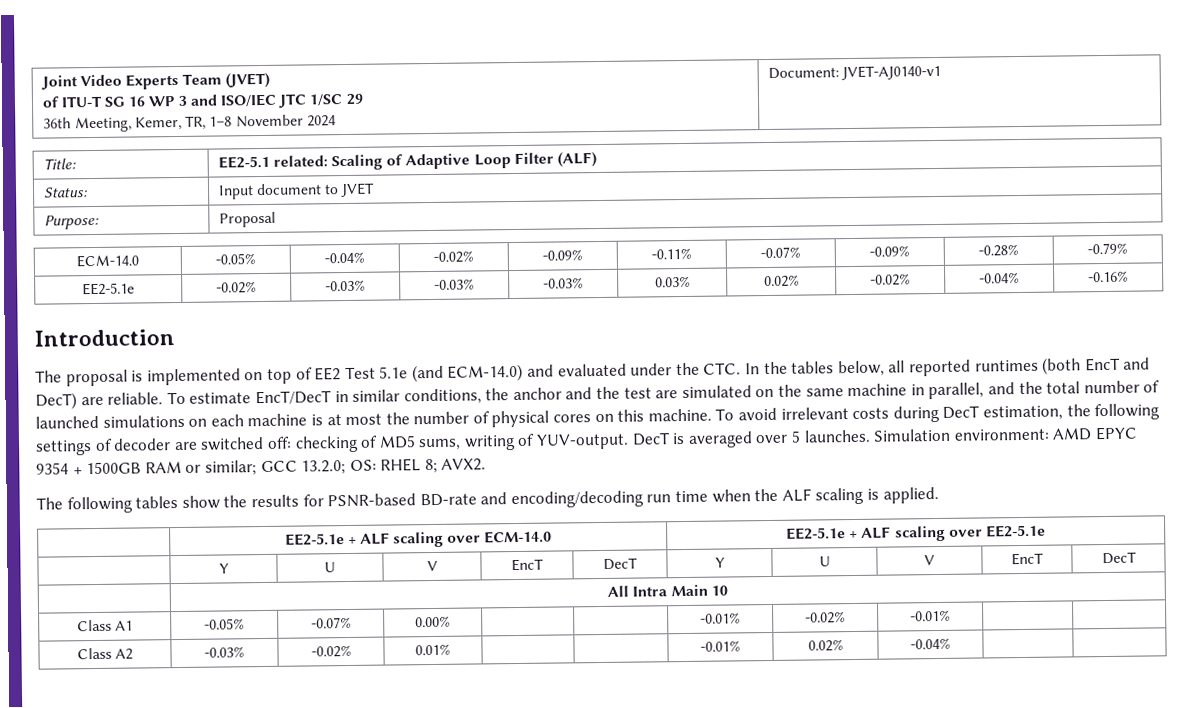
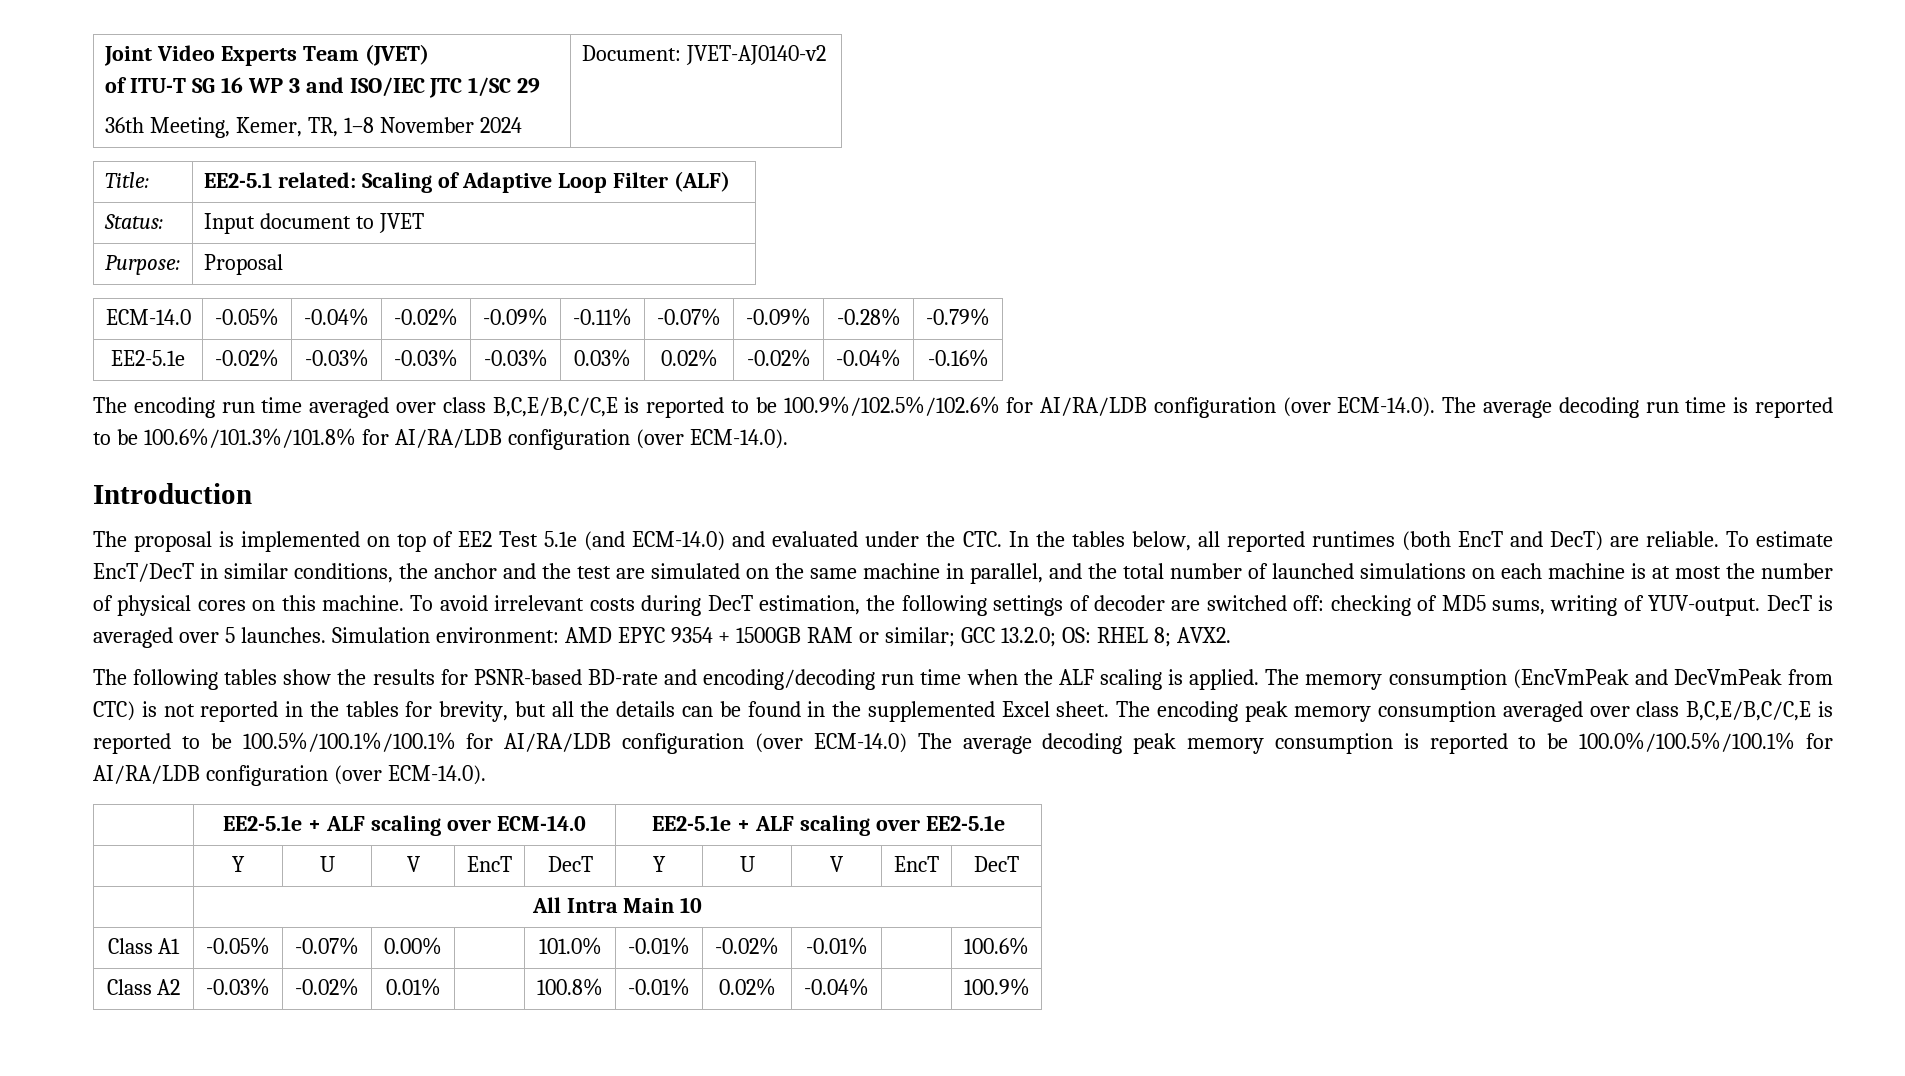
[840,64,941,81] JVET-AJ0140-v1 -> [685,45,826,65] JVET-AJ0140-v2
(1129, 276) none -> [93,396,1834,418] [93,428,788,450] // The encoding run time averaged over class B,C,E/B,C/C,E is reported to be 100.9%/102.5%/102.6% for AI/RA/LDB configuration (over ECM-14.0). The average decoding run time is reported to be 100.6%/101.3%/101.8% for AI/RA/LDB configuration (over ECM-14.0).
(939, 495) none -> [1265,669,1833,690] [93,701,1833,722] [93,732,1833,754] [93,765,486,786] The memory consumption (EncVmPeak and DecVmPeak from CTC) is not reported in the tables for brevity, but all the details can be found in the supplemented Excel sheet. The encoding peak memory consumption averaged over class B,C,E/B,C/C,E is reported to be 100.5%/100.1%/100.1% for AI/RA/LDB configuration (over ECM-14.0) The average decoding peak memory consumption is reported to be 100.0%/100.5%/100.1% for AI/RA/LDB configuration (over ECM-14.0).
(451, 621) none -> [538,937,602,955] 101.0%
(951, 615) none -> [964,937,1029,955] 100.6%
(451, 649) none -> [537,978,603,996] 100.8%
(951, 643) none -> [963,978,1030,996] 100.9%

